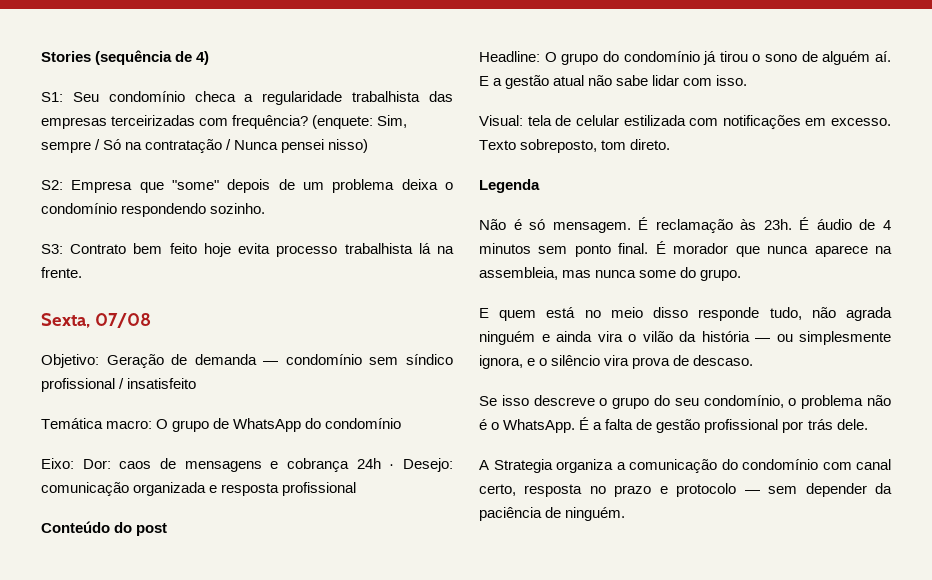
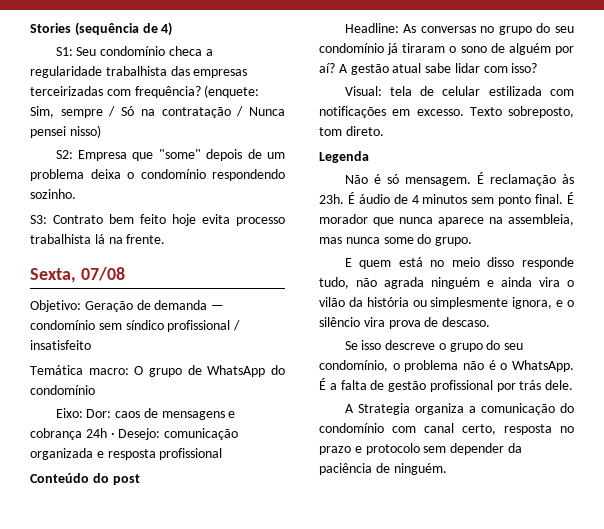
[544,51,619,65] O grupo do -> [403,23,574,35] As conversas no grupo do seu
[719,51,748,62] tirou -> [402,43,446,53] tiraram
[875,51,891,62] [479,76,503,86] aí. E a -> [555,46,574,55] [319,63,348,73] por aí? A
[588,75,613,86] não -> (422, 68) none
[716,75,748,86] isso. -> [511,63,538,73] isso?
[755,338,770,342] — -> (409, 302) none
[744,490,760,494] — -> (420, 449) none

